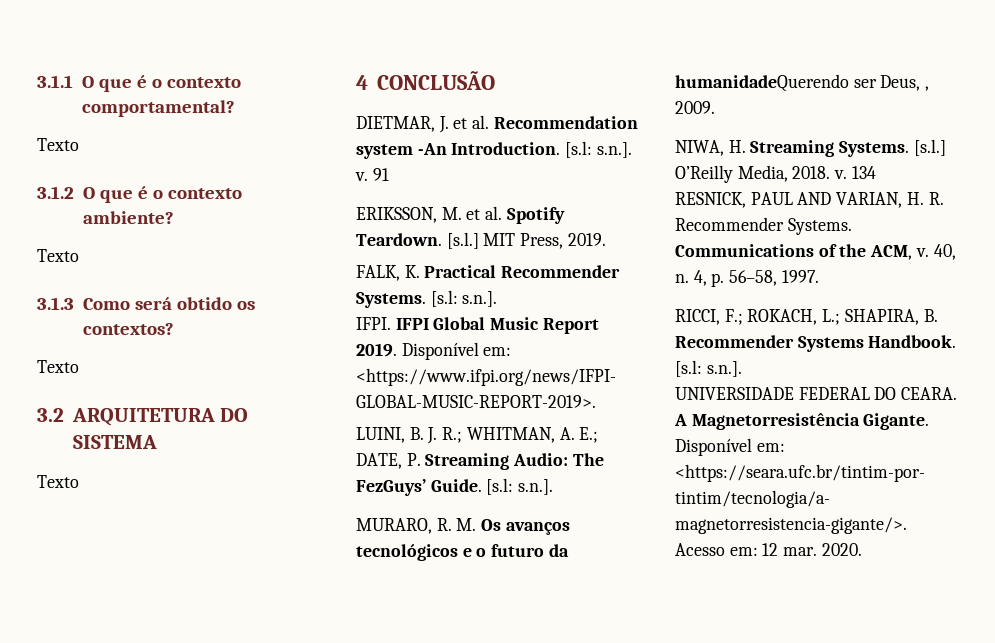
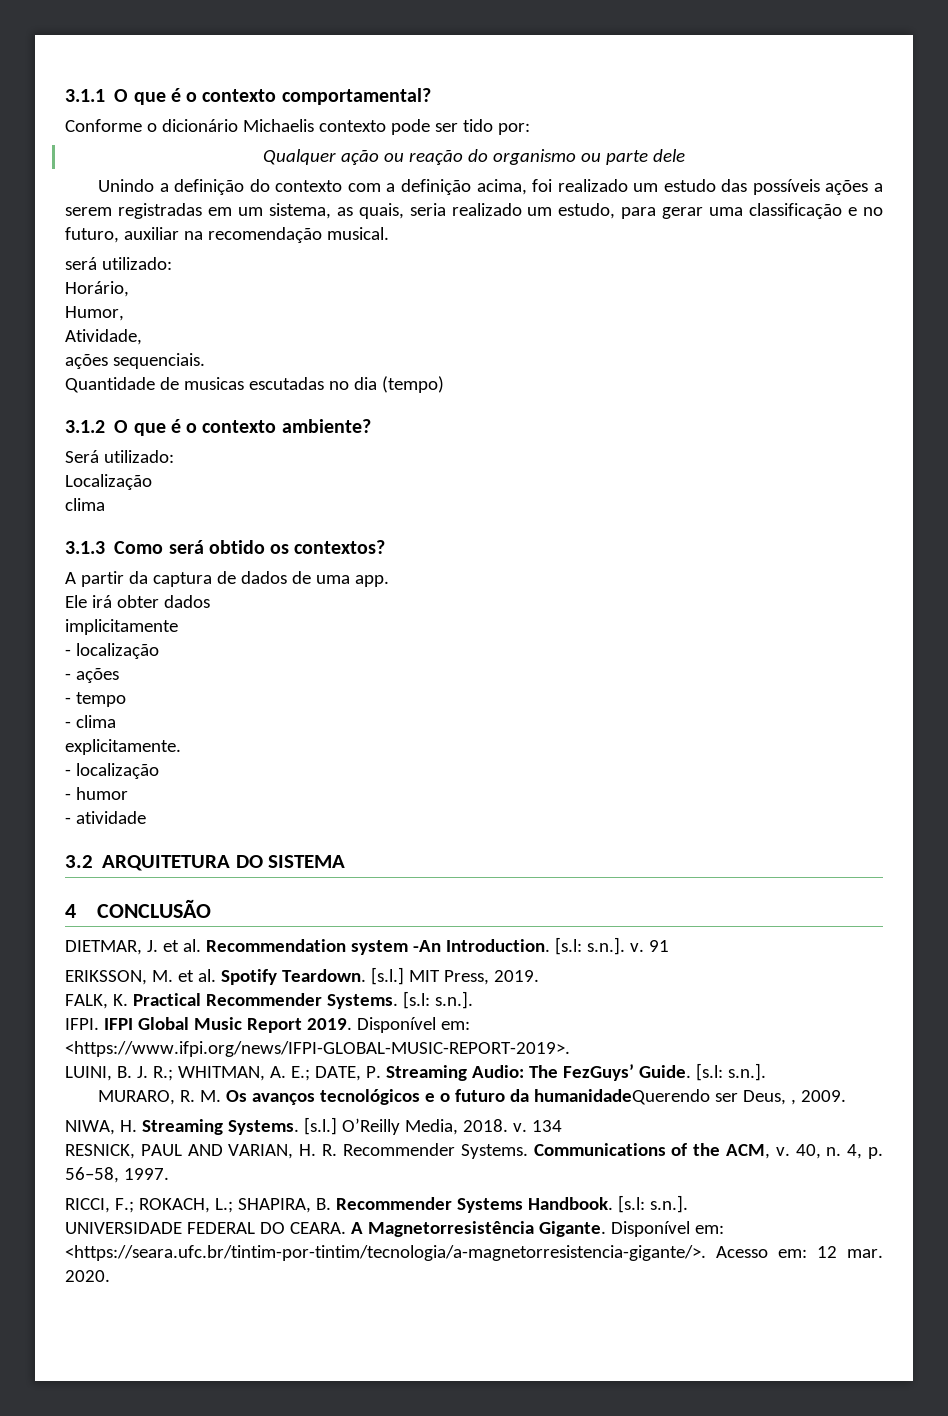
[37,138,79,151] Texto -> [65,119,530,135] [263,149,685,165] [98,179,884,195] [65,203,883,219] [65,227,389,243] [65,257,172,270] [65,281,129,297] [65,306,124,321] [65,329,142,345] [65,353,205,369] [65,376,444,393] Conforme o dicionário Michaelis contexto pode ser tido por: // Qualquer ação ou reação do organismo ou parte dele // Unindo a definição do contexto com a definição acima, foi realizado um estudo das possíveis ações a serem registradas em um sistema, as quais, seria realizado um estudo, para gerar uma classificação e no futuro, auxiliar na recomendação musical. // será utilizado: // Horário, // Humor, // Atividade, // ações sequenciais. // Quantidade de musicas escutadas no dia (tempo)
[37,249,79,262] Texto -> [65,450,174,463] [65,474,152,490] [65,498,105,511] Será utilizado: // Localização // clima
[37,360,79,373] Texto -> [65,571,389,587] [65,595,210,608] [65,619,178,635] [65,643,159,659] [65,668,119,683] [65,692,126,707] [65,715,116,728] [65,739,181,755] [65,763,159,779] [65,787,128,800] [65,811,146,824] A partir da captura de dados de uma app. // Ele irá obter dados // implicitamente // - localização // - ações // - tempo // - clima // explicitamente. // - localização // - humor // - atividade
[37,475,79,488] // Texto -> (346, 861) none

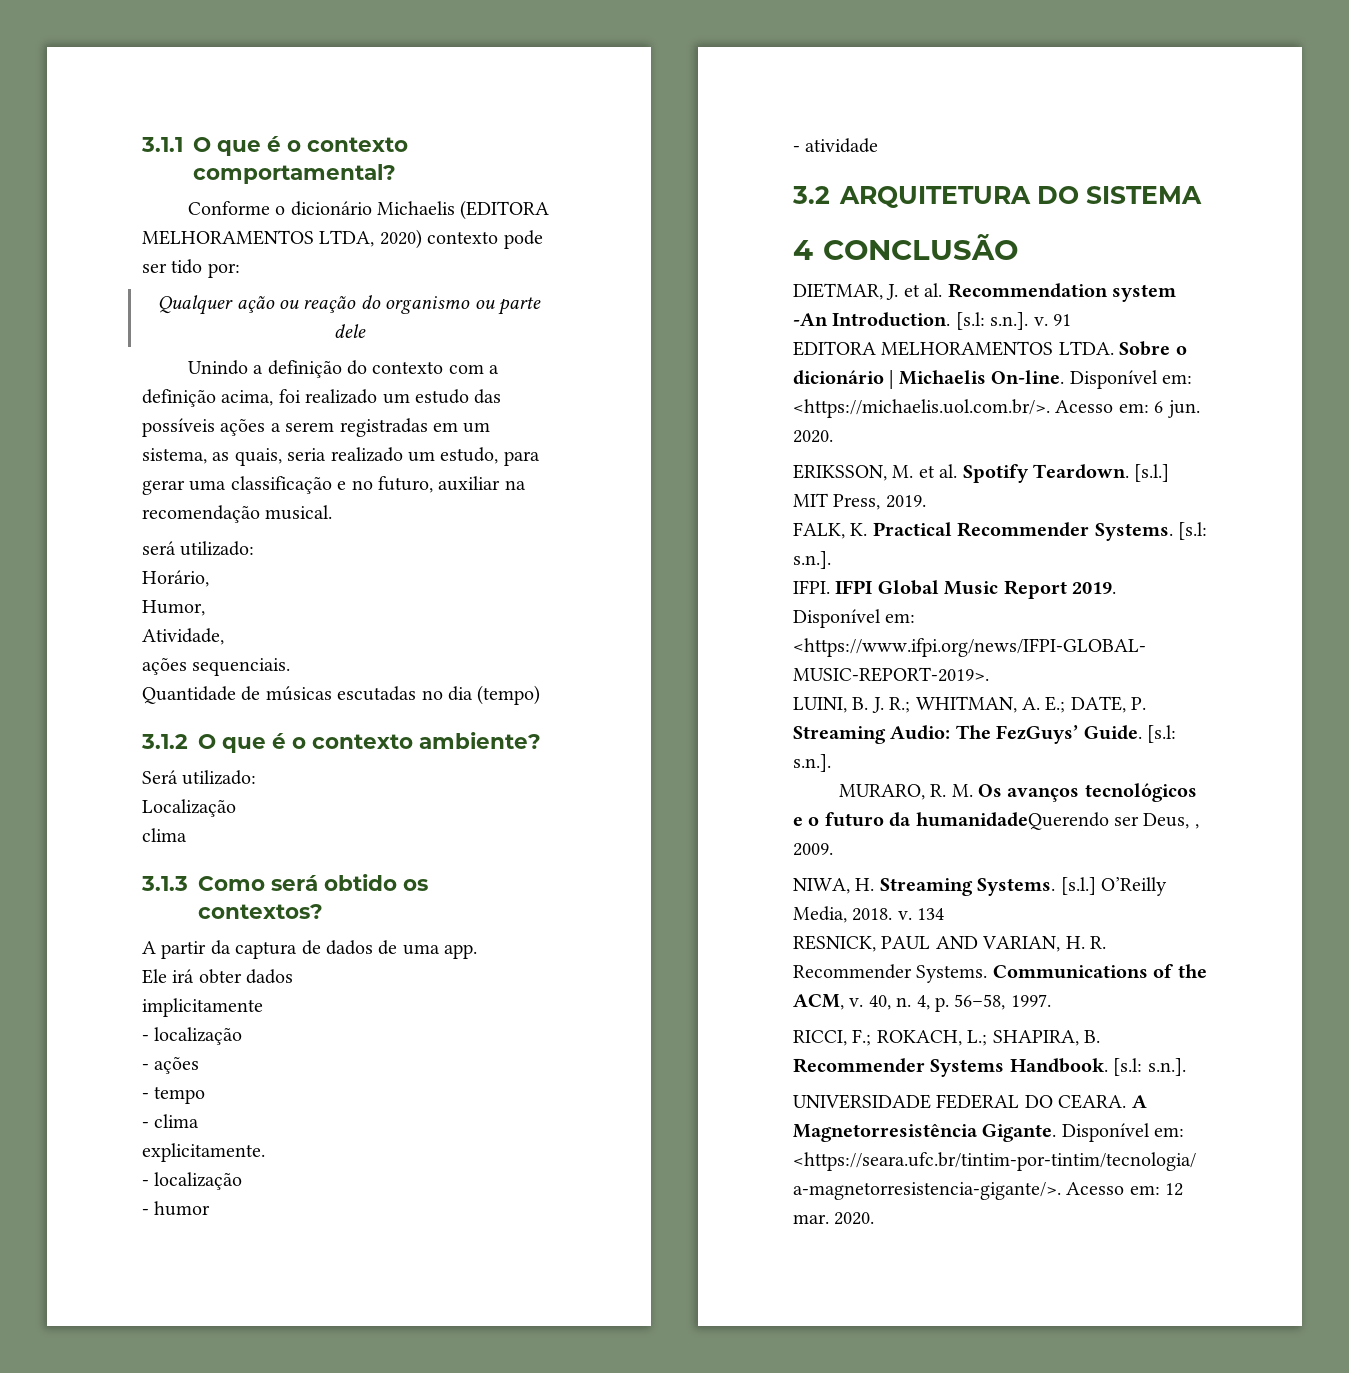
(314, 125) none -> [460,200,550,220] [142,229,422,249] (EDITORA MELHORAMENTOS LTDA, 2020)
[183,377,244,390] musicas -> [265,686,332,701] músicas
(669, 946) none -> [793,341,1187,356] [793,370,1192,389] [793,399,1200,418] [793,430,833,443] // EDITORA MELHORAMENTOS LTDA. Sobre o dicionário | Michaelis On-line. Disponível em: <https://michaelis.uol.com.br/>. Acesso em: 6 jun. 2020.

